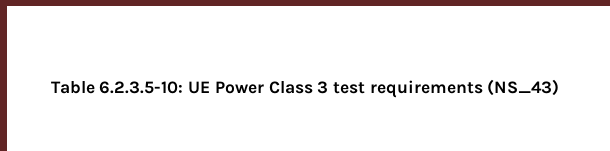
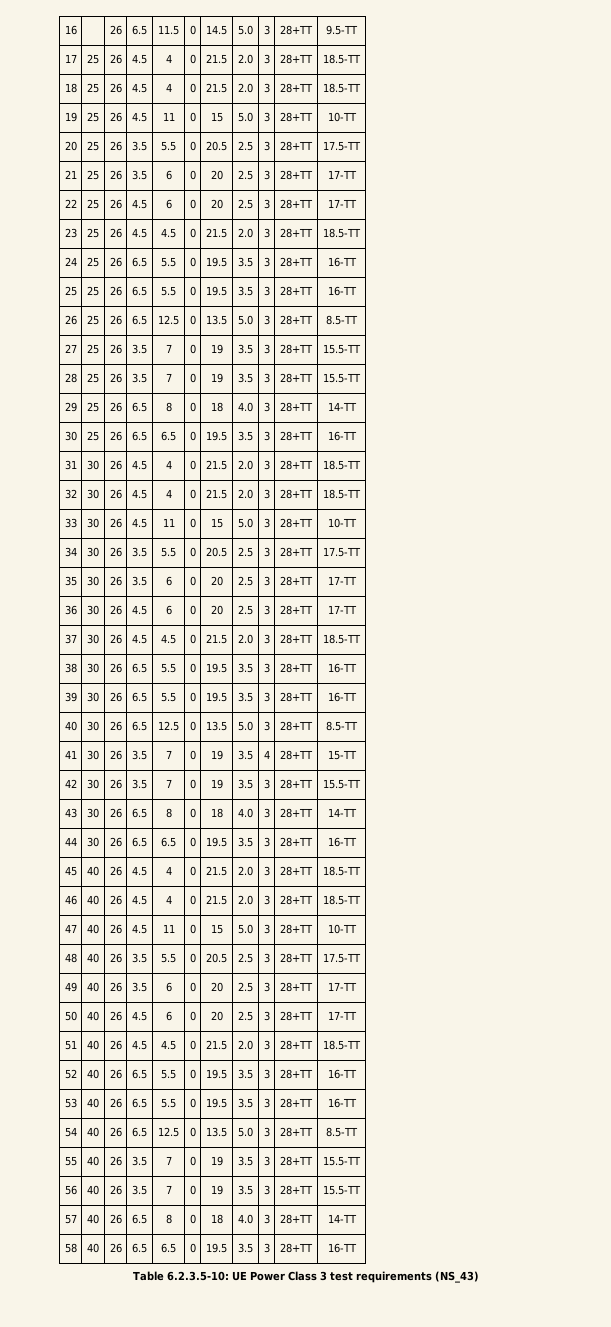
(50, 87) none -> [64,25,77,35] [109,25,122,35] [132,25,147,35] [158,25,179,35] [189,25,196,35] [206,25,227,35] [238,25,253,35] [263,25,270,35] [280,25,313,35] [326,25,358,35] [64,54,77,63] [87,54,99,64] [109,54,122,64] [132,54,147,64] [165,54,172,63] [189,54,196,64] [206,54,227,64] [238,54,253,64] [263,54,270,64] [280,54,313,64] [323,54,361,64] [64,83,77,93] [87,83,99,93] [109,83,122,93] [132,83,147,93] [165,83,172,92] [189,83,196,93] [206,83,227,93] [238,83,253,93] [263,83,270,93] [280,83,313,93] [323,83,361,93] [64,112,77,122] [87,112,99,122] [109,112,122,122] [132,112,147,122] [162,112,175,121] [189,112,196,122] [210,112,223,122] [238,112,253,122] [263,112,270,122] [280,112,313,122] [327,112,357,122] [64,141,77,151] [87,141,99,151] [109,141,122,151] [132,141,147,151] [161,141,176,151] [189,141,196,151] [206,141,227,151] [238,141,253,151] [263,141,270,151] [280,141,313,151] [323,141,361,151] [64,170,77,179] [87,170,99,180] [109,170,122,180] [132,170,147,180] [165,170,172,180] [189,170,196,180] [210,170,223,180] [238,170,253,180] [263,170,270,180] [280,170,313,180] [327,170,357,179] [64,199,77,208] [87,199,99,209] [109,199,122,209] [132,199,147,209] [165,199,172,209] [189,199,196,209] [210,199,223,209] [238,199,253,209] [263,199,270,209] [280,199,313,209] [327,199,357,208] [64,228,77,238] [87,228,99,238] [109,228,122,238] [132,228,147,238] [161,228,176,238] [189,228,196,238] [206,228,227,238] [238,228,253,238] [263,228,270,238] [280,228,313,238] [323,228,361,238] [64,257,77,266] [87,257,99,267] [109,257,122,267] [132,257,147,267] [161,257,176,267] [189,257,196,267] [206,257,227,267] [238,257,253,267] [263,257,270,267] [280,257,313,267] [327,257,357,267] [64,286,77,296] [87,286,99,296] [109,286,122,296] [132,286,147,296] [161,286,176,296] [189,286,196,296] [206,286,227,296] [238,286,253,296] [263,286,270,296] [280,286,313,296] [327,286,357,296] [64,315,77,325] [87,315,99,325] [109,315,122,325] [132,315,147,325] [158,315,179,325] [189,315,196,325] [206,315,227,325] [238,315,253,325] [263,315,270,325] [280,315,313,325] [326,315,358,325] [64,344,77,353] [87,344,99,354] [109,344,122,354] [132,344,147,354] [165,344,172,353] [189,344,196,354] [210,344,223,354] [238,344,253,354] [263,344,270,354] [280,344,313,354] [323,344,361,354] [64,373,77,383] [87,373,99,383] [109,373,122,383] [132,373,147,383] [165,373,172,382] [189,373,196,383] [210,373,223,383] [238,373,253,383] [263,373,270,383] [280,373,313,383] [323,373,361,383] [64,402,77,412] [87,402,99,412] [109,402,122,412] [132,402,147,412] [165,402,172,412] [189,402,196,412] [210,402,223,412] [238,402,253,412] [263,402,270,412] [280,402,313,412] [327,402,357,411] [64,431,77,441] [87,431,99,441] [109,431,122,441] [132,431,147,441] [161,431,176,441] [189,431,196,441] [206,431,227,441] [238,431,253,441] [263,431,270,441] [280,431,313,441] [327,431,357,441] [64,460,77,470] [87,460,99,470] [109,460,122,470] [132,460,147,470] [165,460,172,469] [189,460,196,470] [206,460,227,470] [238,460,253,470] [263,460,270,470] [280,460,313,470] [323,460,361,470] [64,489,77,499] [87,489,99,499] [109,489,122,499] [132,489,147,499] [165,489,172,498] [189,489,196,499] [206,489,227,499] [238,489,253,499] [263,489,270,499] [280,489,313,499] [323,489,361,499] [64,518,77,528] [87,518,99,528] [109,518,122,528] [132,518,147,528] [162,518,175,527] [189,518,196,528] [210,518,223,528] [238,518,253,528] [263,518,270,528] [280,518,313,528] [327,518,357,528] [64,547,77,557] [87,547,99,557] [109,547,122,557] [132,547,147,557] [161,547,176,557] [189,547,196,557] [206,547,227,557] [238,547,253,557] [263,547,270,557] [280,547,313,557] [323,547,361,557] [64,576,77,586] [87,576,99,586] [109,576,122,586] [132,576,147,586] [165,576,172,586] [189,576,196,586] [210,576,223,586] [238,576,253,586] [263,576,270,586] [280,576,313,586] [327,576,357,585] [64,605,77,615] [87,605,99,615] [109,605,122,615] [132,605,147,615] [165,605,172,615] [189,605,196,615] [210,605,223,615] [238,605,253,615] [263,605,270,615] [280,605,313,615] [327,605,357,614] [64,634,77,644] [87,634,99,644] [109,634,122,644] [132,634,147,644] [161,634,176,644] [189,634,196,644] [206,634,227,644] [238,634,253,644] [263,634,270,644] [280,634,313,644] [323,634,361,644] [64,663,77,673] [87,663,99,673] [109,663,122,673] [132,663,147,673] [161,663,176,673] [189,663,196,673] [206,663,227,673] [238,663,253,673] [263,663,270,673] [280,663,313,673] [327,663,357,673] [64,692,77,702] [87,692,99,702] [109,692,122,702] [132,692,147,702] [161,692,176,702] [189,692,196,702] [206,692,227,702] [238,692,253,702] [263,692,270,702] [280,692,313,702] [327,692,357,702] [64,721,77,731] [87,721,99,731] [109,721,122,731] [132,721,147,731] [158,721,179,731] [189,721,196,731] [206,721,227,731] [238,721,253,731] [263,721,270,731] [280,721,313,731] [326,721,358,731] [64,750,77,759] [87,750,99,760] [109,750,122,760] [132,750,147,760] [165,750,172,759] [189,750,196,760] [210,750,223,760] [238,750,253,760] [263,750,270,759] [280,750,313,760] [327,750,357,760] [64,779,77,788] [87,779,99,789] [109,779,122,789] [132,779,147,789] [165,779,172,788] [189,779,196,789] [210,779,223,789] [238,779,253,789] [263,779,270,789] [280,779,313,789] [323,779,361,789] [64,808,77,818] [87,808,99,818] [109,808,122,818] [132,808,147,818] [165,808,172,818] [189,808,196,818] [210,808,223,818] [238,808,253,818] [263,808,270,818] [280,808,313,818] [327,808,357,817] [64,837,77,846] [87,837,99,847] [109,837,122,847] [132,837,147,847] [161,837,176,847] [189,837,196,847] [206,837,227,847] [238,837,253,847] [263,837,270,847] [280,837,313,847] [327,837,357,847] [64,866,77,876] [87,866,99,876] [109,866,122,876] [132,866,147,876] [165,866,172,875] [189,866,196,876] [206,866,227,876] [238,866,253,876] [263,866,270,876] [280,866,313,876] [323,866,361,876] [64,895,77,905] [87,895,99,905] [109,895,122,905] [132,895,147,905] [165,895,172,904] [189,895,196,905] [206,895,227,905] [238,895,253,905] [263,895,270,905] [280,895,313,905] [323,895,361,905] [64,924,77,933] [87,924,99,934] [109,924,122,934] [132,924,147,934] [162,924,175,933] [189,924,196,934] [210,924,223,934] [238,924,253,934] [263,924,270,934] [280,924,313,934] [327,924,357,934] [64,953,77,963] [87,953,99,963] [109,953,122,963] [132,953,147,963] [161,953,176,963] [189,953,196,963] [206,953,227,963] [238,953,253,963] [263,953,270,963] [280,953,313,963] [323,953,361,963] [64,982,77,992] [87,982,99,992] [109,982,122,992] [132,982,147,992] [165,982,172,992] [189,982,196,992] [210,982,223,992] [238,982,253,992] [263,982,270,992] [280,982,313,992] [327,982,357,991] [64,1011,77,1021] [87,1011,99,1021] [109,1011,122,1021] [132,1011,147,1021] [165,1011,172,1021] [189,1011,196,1021] [210,1011,223,1021] [238,1011,253,1021] [263,1011,270,1021] [280,1011,313,1021] [327,1011,357,1020] [64,1040,77,1050] [87,1040,99,1050] [109,1040,122,1050] [132,1040,147,1050] [161,1040,176,1050] [189,1040,196,1050] [206,1040,227,1050] [238,1040,253,1050] [263,1040,270,1050] [280,1040,313,1050] [323,1040,361,1050] [64,1069,77,1079] [87,1069,99,1079] [109,1069,122,1079] [132,1069,147,1079] [161,1069,176,1079] [189,1069,196,1079] [206,1069,227,1079] [238,1069,253,1079] [263,1069,270,1079] [280,1069,313,1079] [327,1069,357,1079] [64,1098,77,1108] [87,1098,99,1108] [109,1098,122,1108] [132,1098,147,1108] [161,1098,176,1108] [189,1098,196,1108] [206,1098,227,1108] [238,1098,253,1108] [263,1098,270,1108] [280,1098,313,1108] [327,1098,357,1108] [64,1127,77,1137] [87,1127,99,1137] [109,1127,122,1137] [132,1127,147,1137] [158,1127,179,1137] [189,1127,196,1137] [206,1127,227,1137] [238,1127,253,1137] [263,1127,270,1137] [280,1127,313,1137] [326,1127,358,1137] [64,1156,77,1166] [87,1156,99,1166] [109,1156,122,1166] [132,1156,147,1166] [165,1156,172,1165] [189,1156,196,1166] [210,1156,223,1166] [238,1156,253,1166] [263,1156,270,1166] [280,1156,313,1166] [323,1156,361,1166] [64,1185,77,1195] [87,1185,99,1195] [109,1185,122,1195] [132,1185,147,1195] [165,1185,172,1194] [189,1185,196,1195] [210,1185,223,1195] [238,1185,253,1195] [263,1185,270,1195] [280,1185,313,1195] [323,1185,361,1195] [64,1214,77,1224] [87,1214,99,1224] [109,1214,122,1224] [132,1214,147,1224] [165,1214,172,1224] [189,1214,196,1224] [210,1214,223,1224] [238,1214,253,1224] [263,1214,270,1224] [280,1214,313,1224] [327,1214,357,1223] [64,1243,77,1253] [87,1243,99,1253] [109,1243,122,1253] [132,1243,147,1253] [161,1243,176,1253] [189,1243,196,1253] [206,1243,227,1253] [238,1243,253,1253] [263,1243,270,1253] [280,1243,313,1253] [327,1243,357,1253] 16 | | 26 | 6.5 | 11.5 | 0 | 14.5 | 5.0 | 3 | 28+TT | 9.5-TT // 17 | 25 | 26 | 4.5 | 4 | 0 | 21.5 | 2.0 | 3 | 28+TT | 18.5-TT // 18 | 25 | 26 | 4.5 | 4 | 0 | 21.5 | 2.0 | 3 | 28+TT | 18.5-TT // 19 | 25 | 26 | 4.5 | 11 | 0 | 15 | 5.0 | 3 | 28+TT | 10-TT // 20 | 25 | 26 | 3.5 | 5.5 | 0 | 20.5 | 2.5 | 3 | 28+TT | 17.5-TT // 21 | 25 | 26 | 3.5 | 6 | 0 | 20 | 2.5 | 3 | 28+TT | 17-TT // 22 | 25 | 26 | 4.5 | 6 | 0 | 20 | 2.5 | 3 | 28+TT | 17-TT // 23 | 25 | 26 | 4.5 | 4.5 | 0 | 21.5 | 2.0 | 3 | 28+TT | 18.5-TT // 24 | 25 | 26 | 6.5 | 5.5 | 0 | 19.5 | 3.5 | 3 | 28+TT | 16-TT // 25 | 25 | 26 | 6.5 | 5.5 | 0 | 19.5 | 3.5 | 3 | 28+TT | 16-TT // 26 | 25 | 26 | 6.5 | 12.5 | 0 | 13.5 | 5.0 | 3 | 28+TT | 8.5-TT // 27 | 25 | 26 | 3.5 | 7 | 0 | 19 | 3.5 | 3 | 28+TT | 15.5-TT // 28 | 25 | 26 | 3.5 | 7 | 0 | 19 | 3.5 | 3 | 28+TT | 15.5-TT // 29 | 25 | 26 | 6.5 | 8 | 0 | 18 | 4.0 | 3 | 28+TT | 14-TT // 30 | 25 | 26 | 6.5 | 6.5 | 0 | 19.5 | 3.5 | 3 | 28+TT | 16-TT // 31 | 30 | 26 | 4.5 | 4 | 0 | 21.5 | 2.0 | 3 | 28+TT | 18.5-TT // 32 | 30 | 26 | 4.5 | 4 | 0 | 21.5 | 2.0 | 3 | 28+TT | 18.5-TT // 33 | 30 | 26 | 4.5 | 11 | 0 | 15 | 5.0 | 3 | 28+TT | 10-TT // 34 | 30 | 26 | 3.5 | 5.5 | 0 | 20.5 | 2.5 | 3 | 28+TT | 17.5-TT // 35 | 30 | 26 | 3.5 | 6 | 0 | 20 | 2.5 | 3 | 28+TT | 17-TT // 36 | 30 | 26 | 4.5 | 6 | 0 | 20 | 2.5 | 3 | 28+TT | 17-TT // 37 | 30 | 26 | 4.5 | 4.5 | 0 | 21.5 | 2.0 | 3 | 28+TT | 18.5-TT // 38 | 30 | 26 | 6.5 | 5.5 | 0 | 19.5 | 3.5 | 3 | 28+TT | 16-TT // 39 | 30 | 26 | 6.5 | 5.5 | 0 | 19.5 | 3.5 | 3 | 28+TT | 16-TT // 40 | 30 | 26 | 6.5 | 12.5 | 0 | 13.5 | 5.0 | 3 | 28+TT | 8.5-TT // 41 | 30 | 26 | 3.5 | 7 | 0 | 19 | 3.5 | 4 | 28+TT | 15-TT // 42 | 30 | 26 | 3.5 | 7 | 0 | 19 | 3.5 | 3 | 28+TT | 15.5-TT // 43 | 30 | 26 | 6.5 | 8 | 0 | 18 | 4.0 | 3 | 28+TT | 14-TT // 44 | 30 | 26 | 6.5 | 6.5 | 0 | 19.5 | 3.5 | 3 | 28+TT | 16-TT // 45 | 40 | 26 | 4.5 | 4 | 0 | 21.5 | 2.0 | 3 | 28+TT | 18.5-TT // 46 | 40 | 26 | 4.5 | 4 | 0 | 21.5 | 2.0 | 3 | 28+TT | 18.5-TT // 47 | 40 | 26 | 4.5 | 11 | 0 | 15 | 5.0 | 3 | 28+TT | 10-TT // 48 | 40 | 26 | 3.5 | 5.5 | 0 | 20.5 | 2.5 | 3 | 28+TT | 17.5-TT // 49 | 40 | 26 | 3.5 | 6 | 0 | 20 | 2.5 | 3 | 28+TT | 17-TT // 50 | 40 | 26 | 4.5 | 6 | 0 | 20 | 2.5 | 3 | 28+TT | 17-TT // 51 | 40 | 26 | 4.5 | 4.5 | 0 | 21.5 | 2.0 | 3 | 28+TT | 18.5-TT // 52 | 40 | 26 | 6.5 | 5.5 | 0 | 19.5 | 3.5 | 3 | 28+TT | 16-TT // 53 | 40 | 26 | 6.5 | 5.5 | 0 | 19.5 | 3.5 | 3 | 28+TT | 16-TT // 54 | 40 | 26 | 6.5 | 12.5 | 0 | 13.5 | 5.0 | 3 | 28+TT | 8.5-TT // 55 | 40 | 26 | 3.5 | 7 | 0 | 19 | 3.5 | 3 | 28+TT | 15.5-TT // 56 | 40 | 26 | 3.5 | 7 | 0 | 19 | 3.5 | 3 | 28+TT | 15.5-TT // 57 | 40 | 26 | 6.5 | 8 | 0 | 18 | 4.0 | 3 | 28+TT | 14-TT // 58 | 40 | 26 | 6.5 | 6.5 | 0 | 19.5 | 3.5 | 3 | 28+TT | 16-TT //

